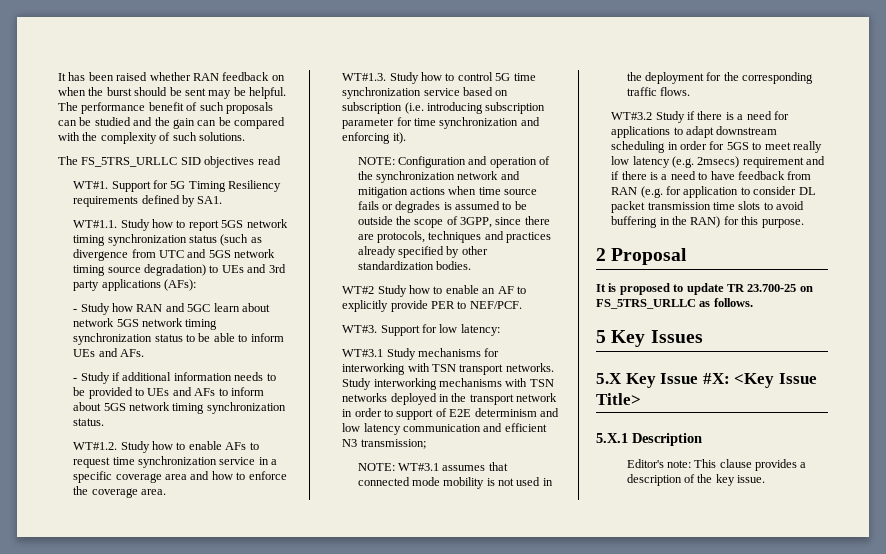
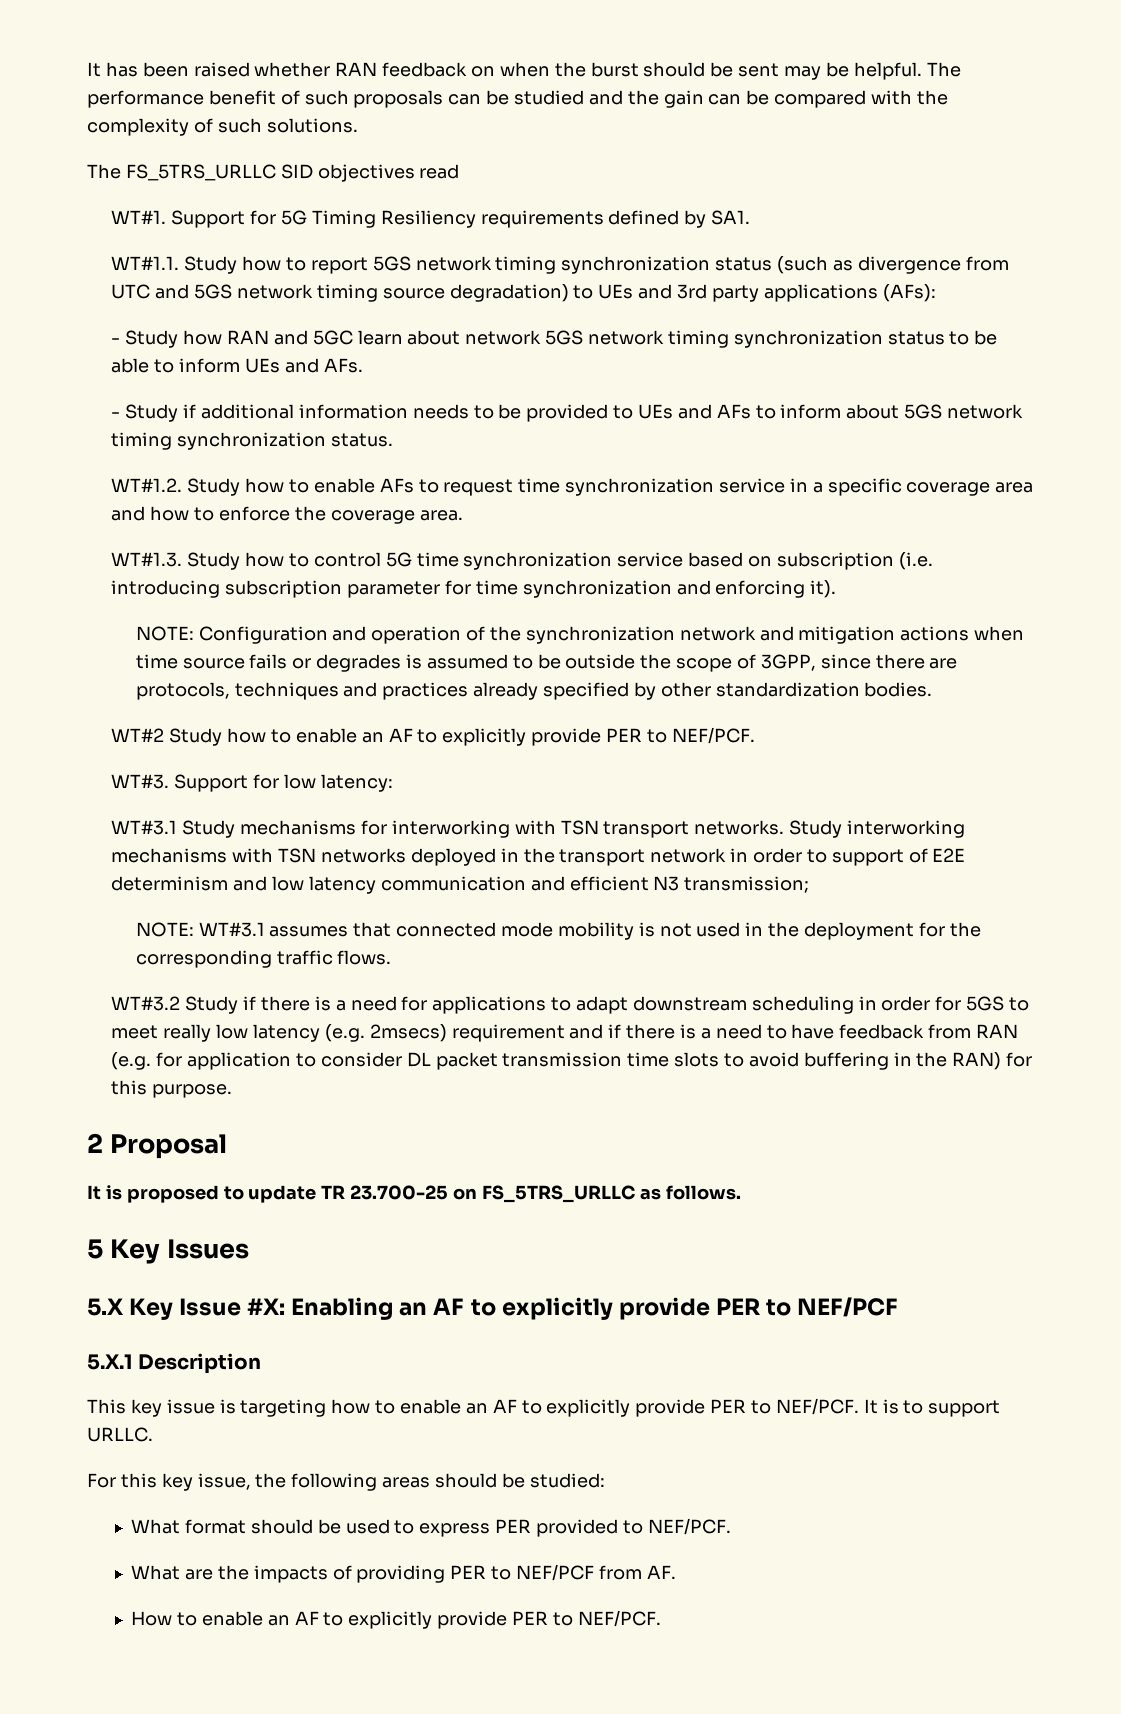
[734,373,817,388] [596,393,641,405] [596,433,702,446] [626,459,807,471] [626,474,766,486] <Key Issue Title> // 5.X.1 Description // Editor's note: This clause provides a description of the key issue. -> [291,1297,898,1320] [87,1353,262,1374] [87,1398,1001,1417] [87,1427,153,1442] [87,1473,605,1491] [131,1518,731,1537] [131,1564,676,1583] [131,1610,661,1629] Enabling an AF to explicitly provide PER to NEF/PCF // 5.X.1 Description // This key issue is targeting how to enable an AF to explicitly provide PER to NEF/PCF. It is to support URLLC. // For this key issue, the following areas should be studied: // What format should be used to express PER provided to NEF/PCF. // What are the impacts of providing PER to NEF/PCF from AF. // How to enable an AF to explicitly provide PER to NEF/PCF.

